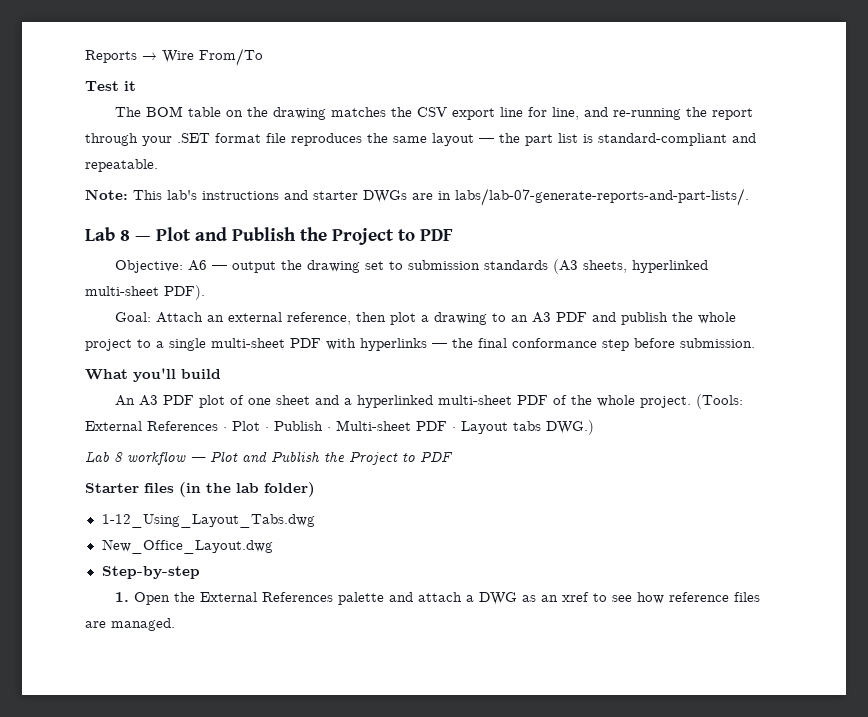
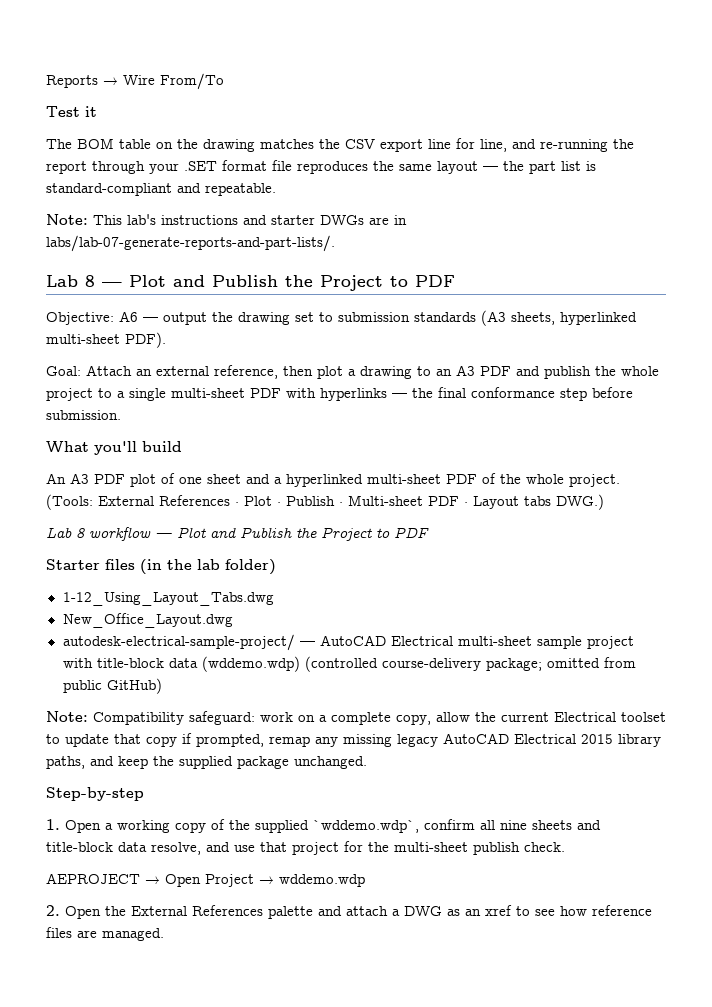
[101,566,200,579] [114,592,129,602] Step-by-step // 1. -> [62,634,634,651] [62,656,636,672] [62,678,162,694] [46,711,666,725] [46,733,661,747] [46,756,367,769] [46,787,144,801] [46,819,601,833] [46,841,565,855] [46,873,365,887] [46,905,60,916] autodesk-electrical-sample-project/ — AutoCAD Electrical multi-sheet sample project with title-block data (wddemo.wdp) (controlled course-delivery package; omitted from public GitHub) // Note: Compatibility safeguard: work on a complete copy, allow the current Electrical toolset to update that copy if prompted, remap any missing legacy AutoCAD Electrical 2015 library paths, and keep the supplied package unchanged. // Step-by-step // 1. Open a working copy of the supplied `wddemo.wdp`, confirm all nine sheets and title-block data resolve, and use that project for the multi-sheet publish check. // AEPROJECT → Open Project → wddemo.wdp // 2.

